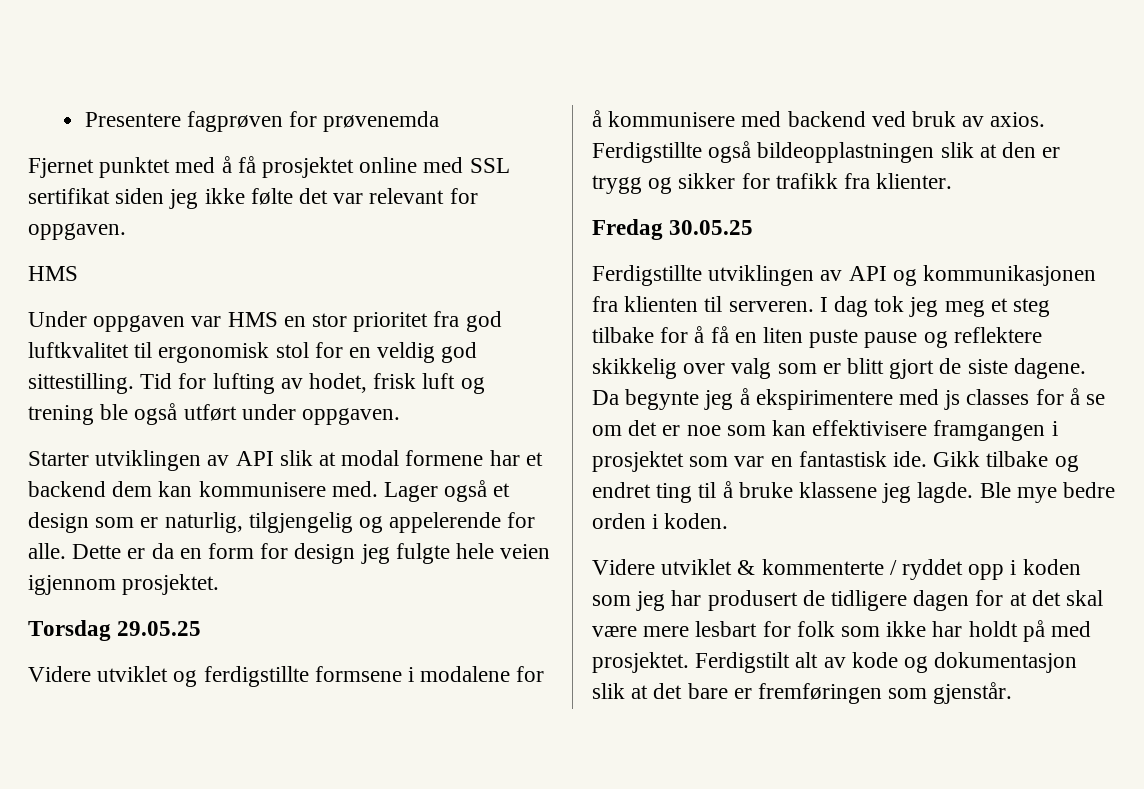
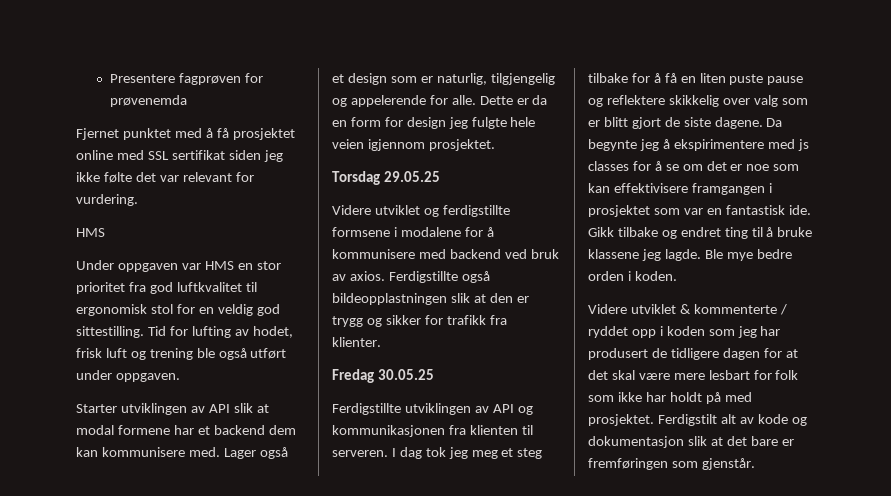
[28,223,126,240] oppgaven. -> [76,194,138,206] vurdering.

